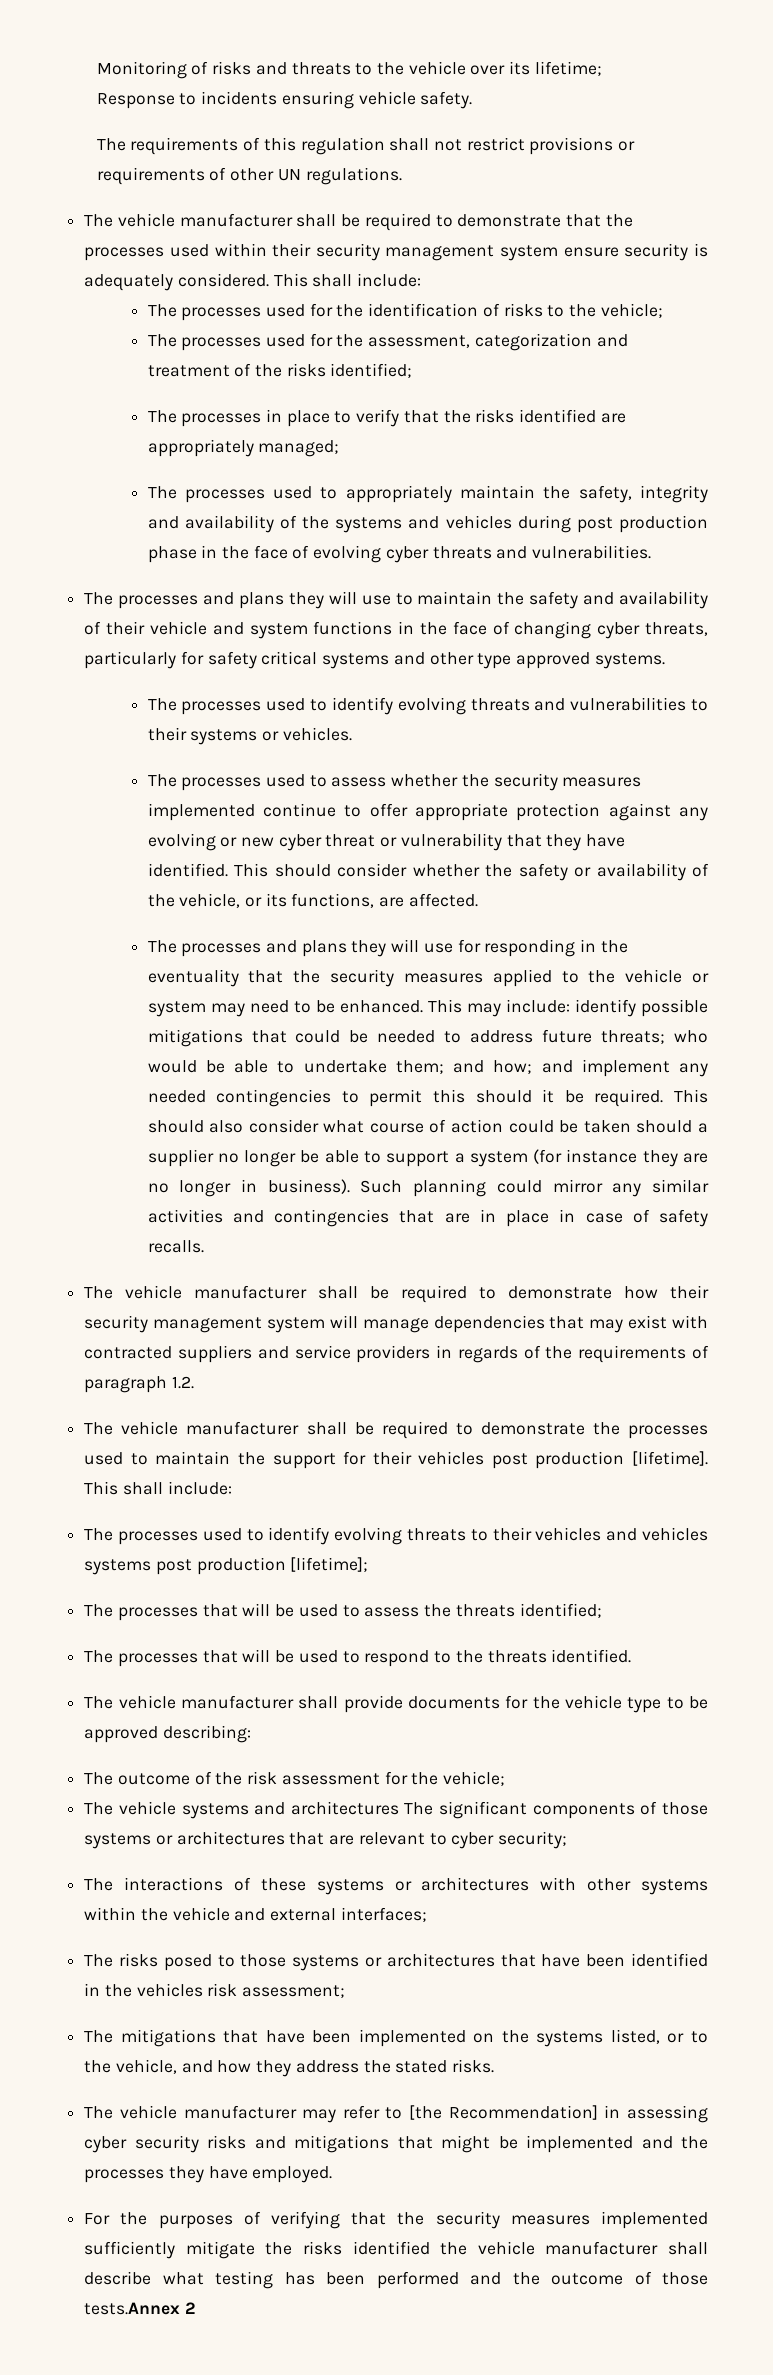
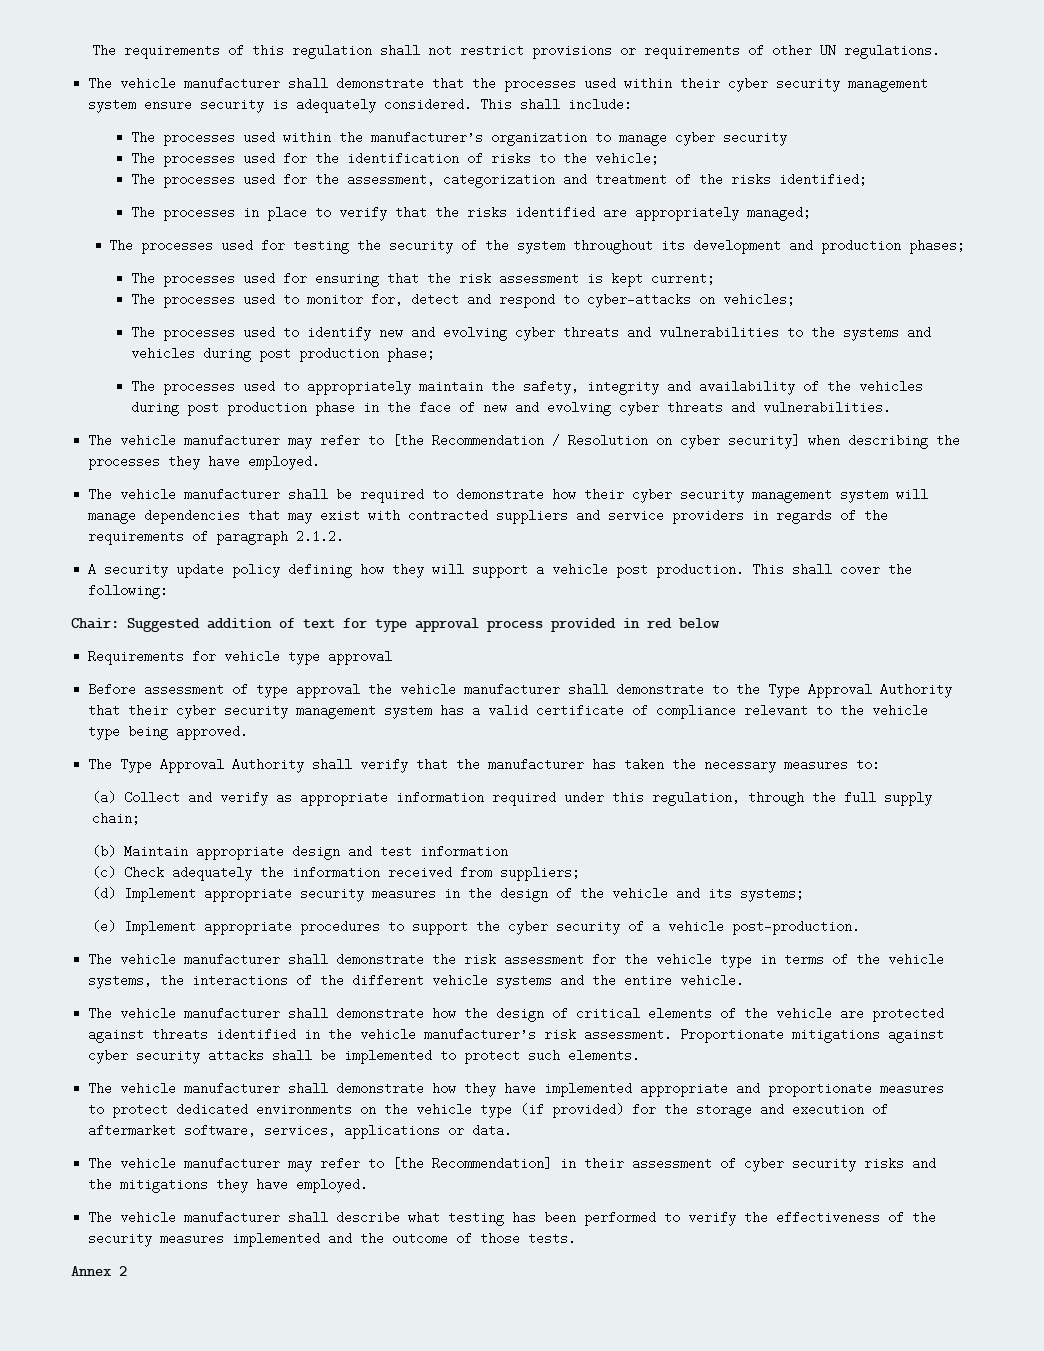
[96,61,602,79] [96,91,473,109] Monitoring of risks and threats to the vehicle over its lifetime; // Response to incidents ensuring vehicle safety. // -> (92, 50) none
[341,213,453,231] be required to -> (329, 83) none
(312, 250) none -> [728,77,769,92] cyber
(422, 280) none -> [130,131,787,146] // The processes used within the manufacturer’s organization to manage cyber security
(340, 448) none -> [109,239,966,254] [130,272,715,287] [130,293,795,308] [130,326,931,341] [130,347,435,362] // The processes used for testing the security of the system throughout its development and production phases; // The processes used for ensuring that the risk assessment is kept current; // The processes used to monitor for, detect and respond to cyber-attacks on vehicles; // The processes used to identify new and evolving cyber threats and vulnerabilities to the systems and vehicles during post production phase;
[335,516,440,533] systems and -> (851, 386) none
(310, 552) none -> [482,401,539,414] new and
[118,591,708,609] [84,621,708,639] [84,651,665,669] [147,697,708,715] [147,727,352,745] [147,773,642,791] [147,803,708,821] [147,833,626,851] [147,863,710,881] [147,893,478,908] [147,939,628,957] [147,969,710,987] [147,999,708,1017] [147,1029,709,1047] [147,1059,708,1077] [147,1089,708,1107] [147,1119,708,1133] [147,1149,708,1167] [147,1179,709,1197] [147,1209,708,1227] [147,1240,204,1253] processes and plans they will use to maintain the safety and availability of their vehicle and system functions in the face of changing cyber threats, particularly for safety critical systems and other type approved systems. // The processes used to identify evolving threats and vulnerabilities to their systems or vehicles. // The processes used to assess whether the security measures implemented continue to offer appropriate protection against any evolving or new cyber threat or vulnerability that they have identified. This should consider whether the safety or availability of the vehicle, or its functions, are affected. // The processes and plans they will use for responding in the eventuality that the security measures applied to the vehicle or system may need to be enhanced. This may include: identify possible mitigations that could be needed to address future threats; who would be able to undertake them; and how; and implement any needed contingencies to permit this should it be required. This should also consider what course of action could be taken should a supplier no longer be able to support a system (for instance they are no longer in business). Such planning could mirror any similar activities and contingencies that are in place in case of safety recalls. -> [120,434,961,449] [88,455,321,470] vehicle manufacturer may refer to [the Recommendation / Resolution on cyber security] when describing the processes they have employed.
(709, 1292) none -> [632,488,673,503] cyber
[171,1376,194,1389] [84,1421,708,1439] [84,1451,708,1469] [84,1481,232,1495] [84,1527,708,1545] [84,1557,369,1575] [84,1603,602,1621] [84,1649,632,1667] [84,1695,708,1713] [84,1725,251,1743] [84,1771,506,1786] [84,1801,709,1819] [84,1831,568,1849] [84,1877,708,1895] [84,1907,427,1922] [84,1953,708,1971] [84,1983,346,1998] [84,2029,708,2047] [84,2059,495,2077] 1.2. // The vehicle manufacturer shall be required to demonstrate the processes used to maintain the support for their vehicles post production [lifetime]. This shall include: // The processes used to identify evolving threats to their vehicles and vehicles systems post production [lifetime]; // The processes that will be used to assess the threats identified; // The processes that will be used to respond to the threats identified. // The vehicle manufacturer shall provide documents for the vehicle type to be approved describing: // The outcome of the risk assessment for the vehicle; // The vehicle systems and architectures The significant components of those systems or architectures that are relevant to cyber security; // The interactions of these systems or architectures with other systems within the vehicle and external interfaces; // The risks posed to those systems or architectures that have been identified in the vehicles risk assessment; // The mitigations that have been implemented on the systems listed, or to the vehicle, and how they address the stated risks. -> [296,530,345,543] [88,563,913,578] [88,584,169,599] [71,618,720,632] [88,650,393,665] [88,683,953,698] [88,704,929,719] [88,725,249,740] [88,758,881,773] [92,791,933,806] [92,812,141,825] [92,845,509,860] [92,866,581,881] [92,887,805,902] [92,920,861,935] [88,953,945,968] [88,974,745,989] [88,1007,945,1022] [88,1028,945,1043] [88,1049,641,1064] [88,1082,945,1097] [88,1103,889,1118] [88,1124,513,1139] 2.1.2. // A security update policy defining how they will support a vehicle post production. This shall cover the following: // Chair: Suggested addition of text for type approval process provided in red below // Requirements for vehicle type approval // Before assessment of type approval the vehicle manufacturer shall demonstrate to the Type Approval Authority that their cyber security management system has a valid certificate of compliance relevant to the vehicle type being approved. // The Type Approval Authority shall verify that the manufacturer has taken the necessary measures to: // (a) Collect and verify as appropriate information required under this regulation, through the full supply chain; // (b) Maintain appropriate design and test information // (c) Check adequately the information received from suppliers; // (d) Implement appropriate security measures in the design of the vehicle and its systems; // (e) Implement appropriate procedures to support the cyber security of a vehicle post-production. // The vehicle manufacturer shall demonstrate the risk assessment for the vehicle type in terms of the vehicle systems, the interactions of the different vehicle systems and the entire vehicle. // The vehicle manufacturer shall demonstrate how the design of critical elements of the vehicle are protected against threats identified in the vehicle manufacturer’s risk assessment. Proportionate mitigations against cyber security attacks shall be implemented to protect such elements. // The vehicle manufacturer shall demonstrate how they have implemented appropriate and proportionate measures to protect dedicated environments on the vehicle type (if provided) for the storage and execution of aftermarket software, services, applications or data.
[627,2105,709,2123] assessing -> [584,1157,737,1170] their assessment of
[294,2135,709,2153] [84,2166,333,2183] [84,2211,709,2229] [84,2241,468,2259] mitigations that might be implemented and the processes they have employed. // For the purposes of verifying that the security measures implemented sufficiently mitigate the risks identified the -> [88,1178,369,1193] [88,1211,113,1224] the mitigations they have employed. // The
(459, 2280) none -> [664,1211,937,1226] [88,1232,321,1247] to verify the effectiveness of the security measures implemented
[84,2302,181,2315] tests.Annex -> [528,1232,577,1245] [71,1266,111,1276] tests. // Annex

